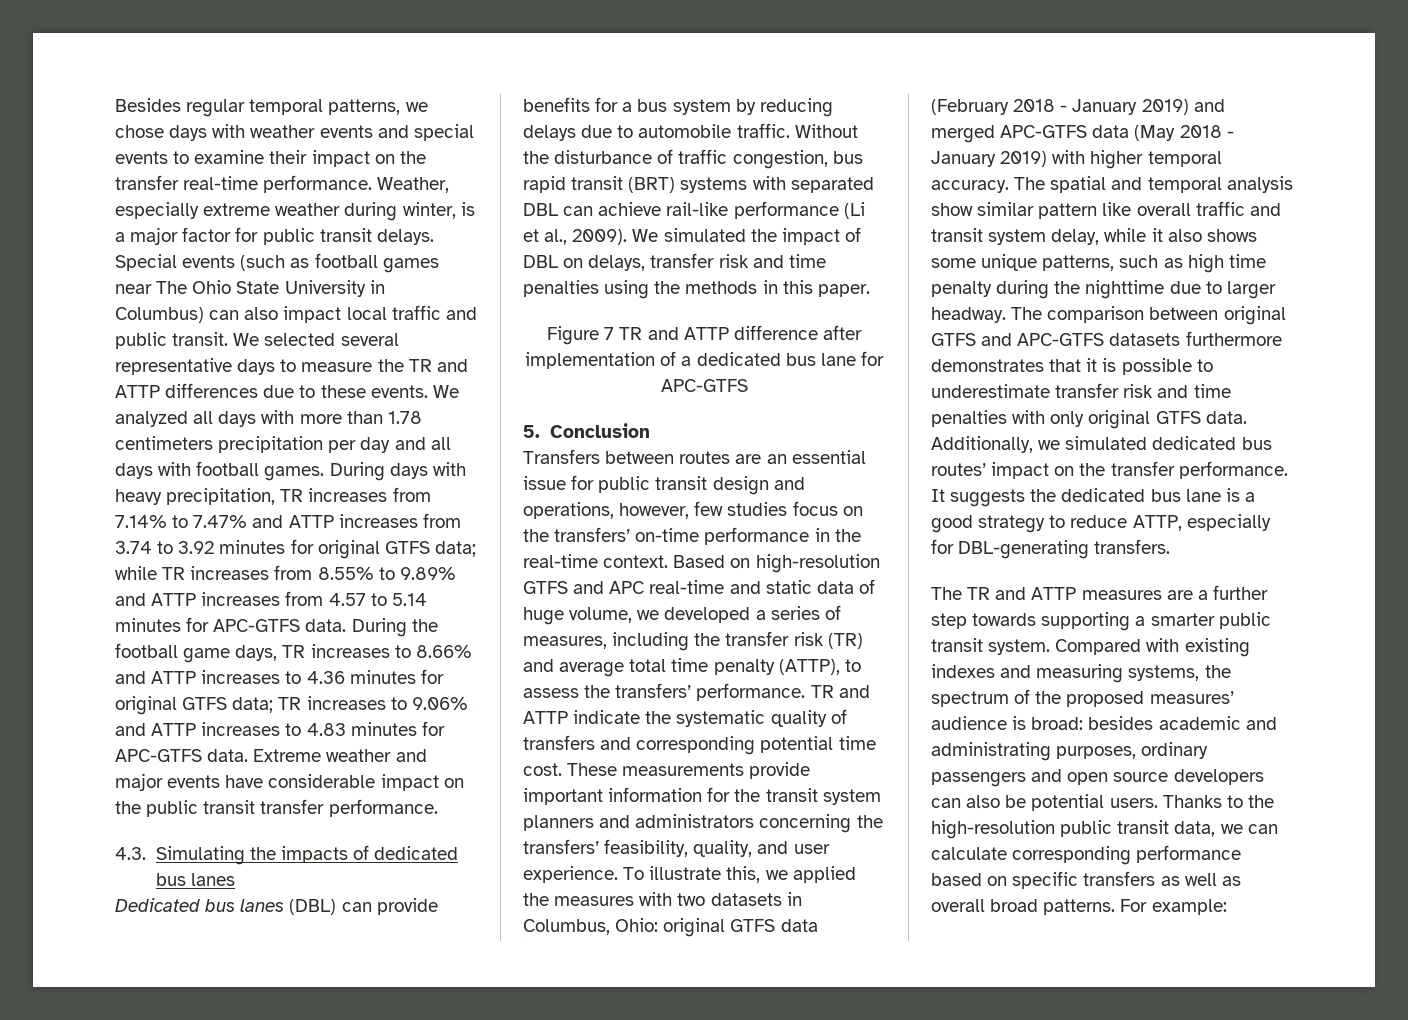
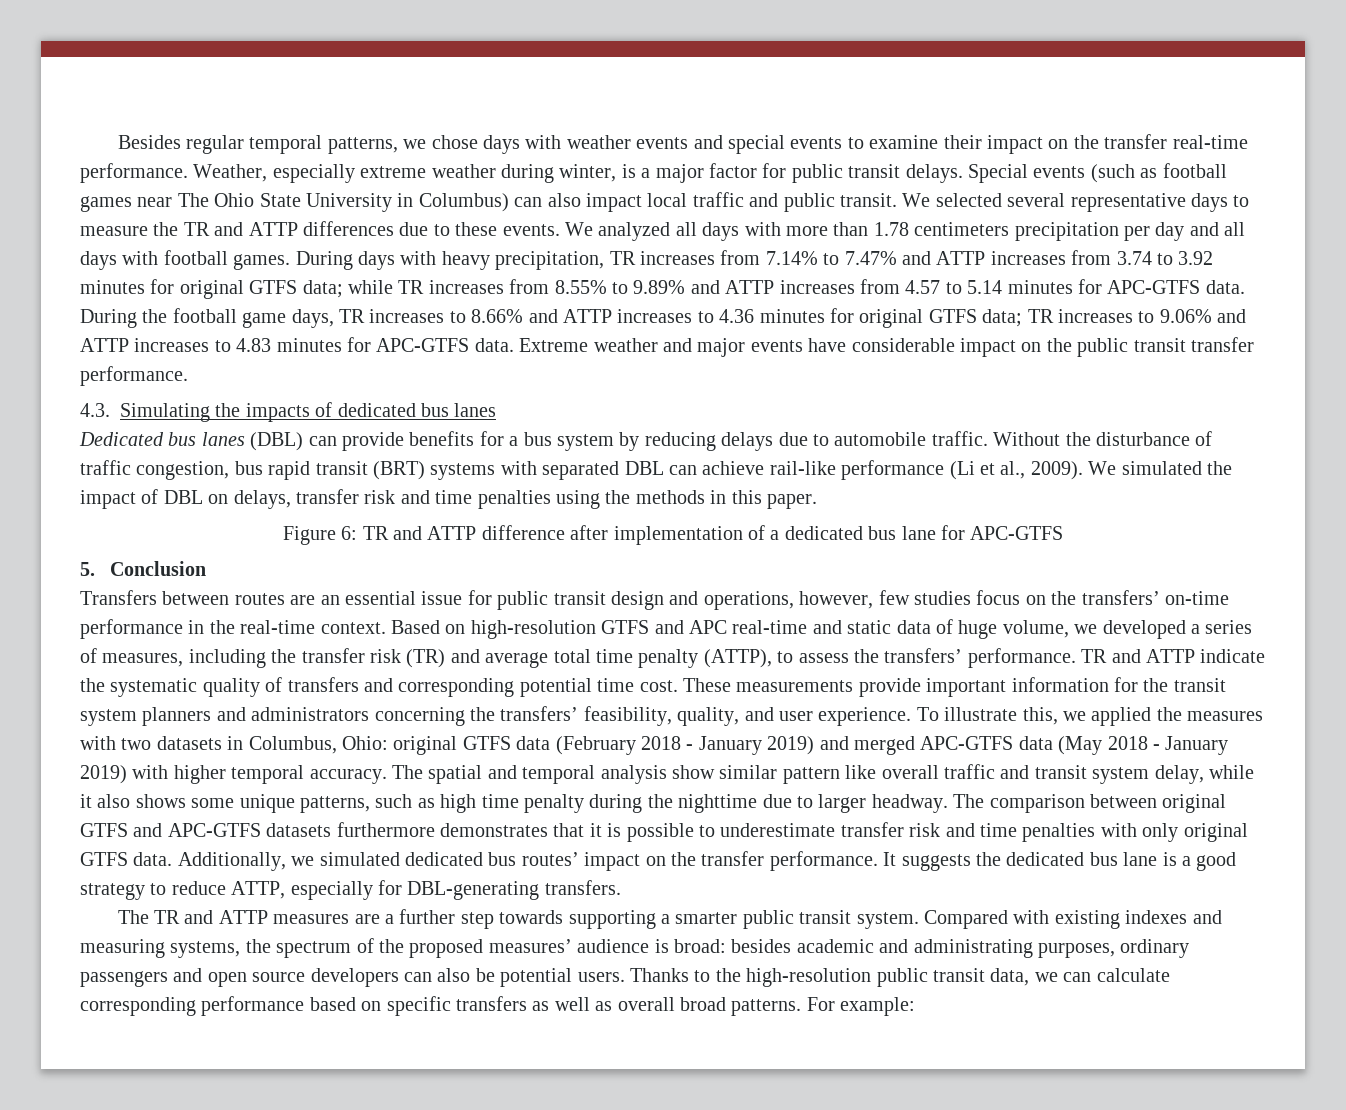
[604,327,615,340] 7 -> [341,526,358,540] 6:

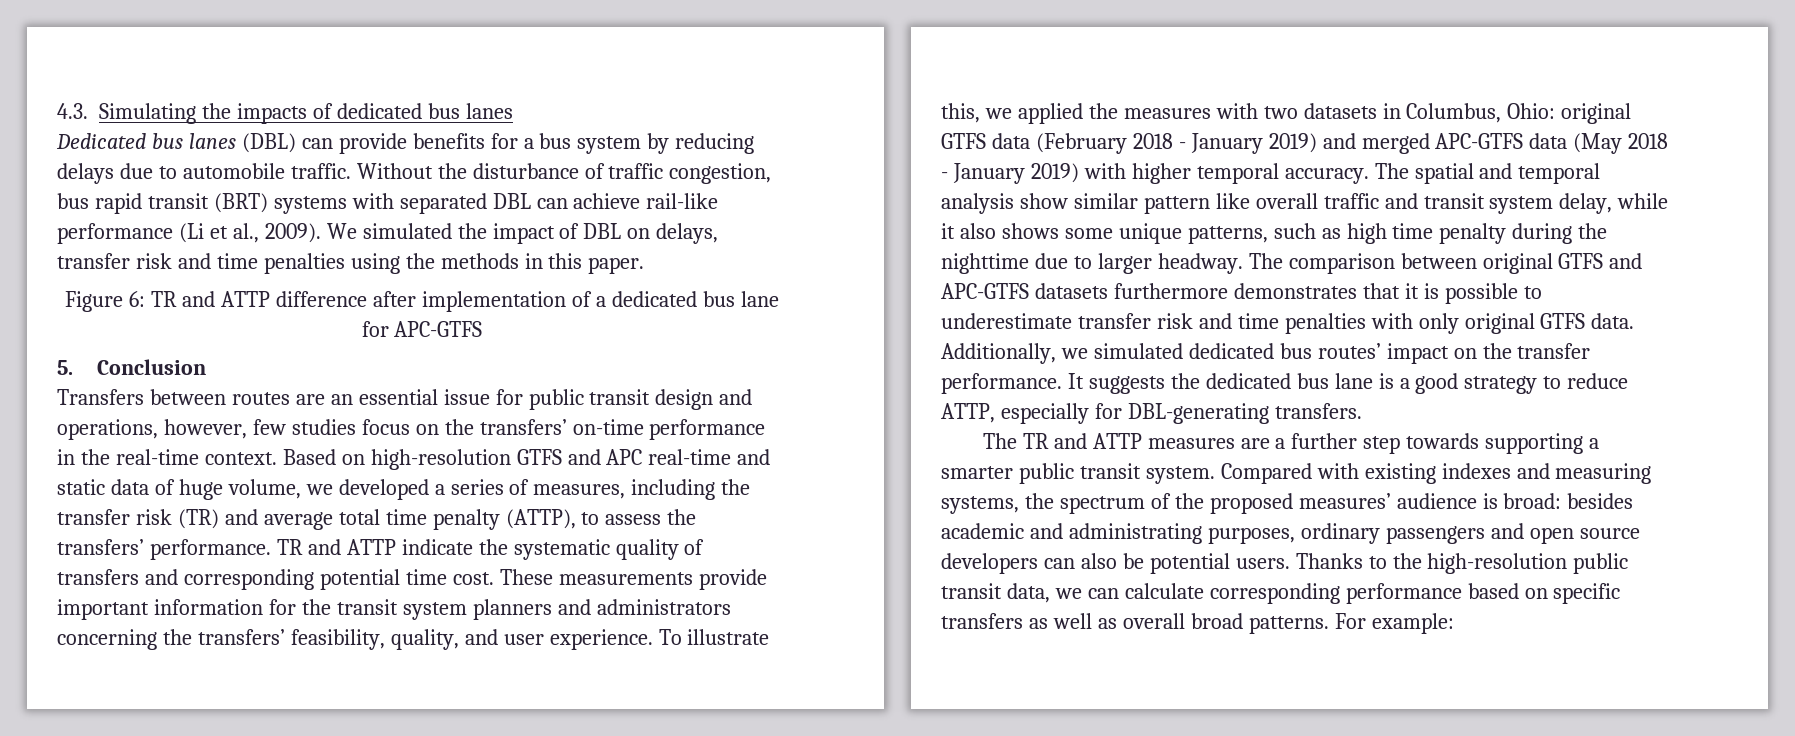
[117,134,1248,154] [80,163,1227,183] [80,192,1250,212] [80,221,1246,241] [80,250,1214,270] [80,279,1245,299] [80,308,1247,328] [80,337,1254,357] [80,366,188,386] Besides regular temporal patterns, we chose days with weather events and special events to examine their impact on the transfer real-time performance. Weather, especially extreme weather during winter, is a major factor for public transit delays. Special events (such as football games near The Ohio State University in Columbus) can also impact local traffic and public transit. We selected several representative days to measure the TR and ATTP differences due to these events. We analyzed all days with more than 1.78 centimeters precipitation per day and all days with football games. During days with heavy precipitation, TR increases from 7.14% to 7.47% and ATTP increases from 3.74 to 3.92 minutes for original GTFS data; while TR increases from 8.55% to 9.89% and ATTP increases from 4.57 to 5.14 minutes for APC-GTFS data. During the football game days, TR increases to 8.66% and ATTP increases to 4.36 minutes for original GTFS data; TR increases to 9.06% and ATTP increases to 4.83 minutes for APC-GTFS data. Extreme weather and major events have considerable impact on the public transit transfer performance. // -> (57, 111) none

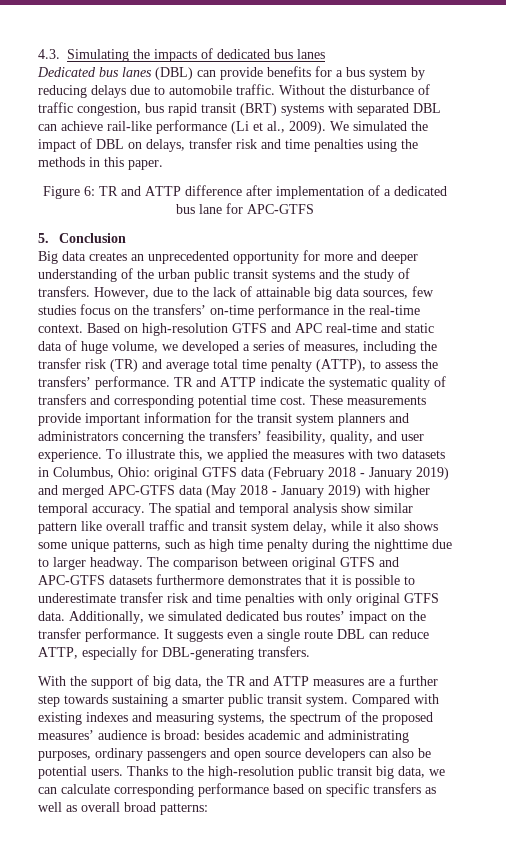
[57,389,753,410] [57,419,247,440] Transfers between routes are an essential issue for public transit design and operations, however, -> [38,250,418,264] [38,268,410,282] [38,286,408,300] Big data creates an unprecedented opportunity for more and deeper understanding of the urban public transit systems and the study of transfers. However, due to the lack of attainable big data sources,
[1170,373,1562,394] the dedicated bus lane is a good strategy to -> [227,629,388,642] even a single route DBL can
[982,433,1017,449] The -> [38,675,223,689] With the support of big data, the
[1485,433,1584,454] supporting -> [112,694,168,707] sustaining
(1002, 591) none -> [376,766,394,779] big
[1248,613,1454,634] patterns. For example: -> [160,803,208,815] patterns:

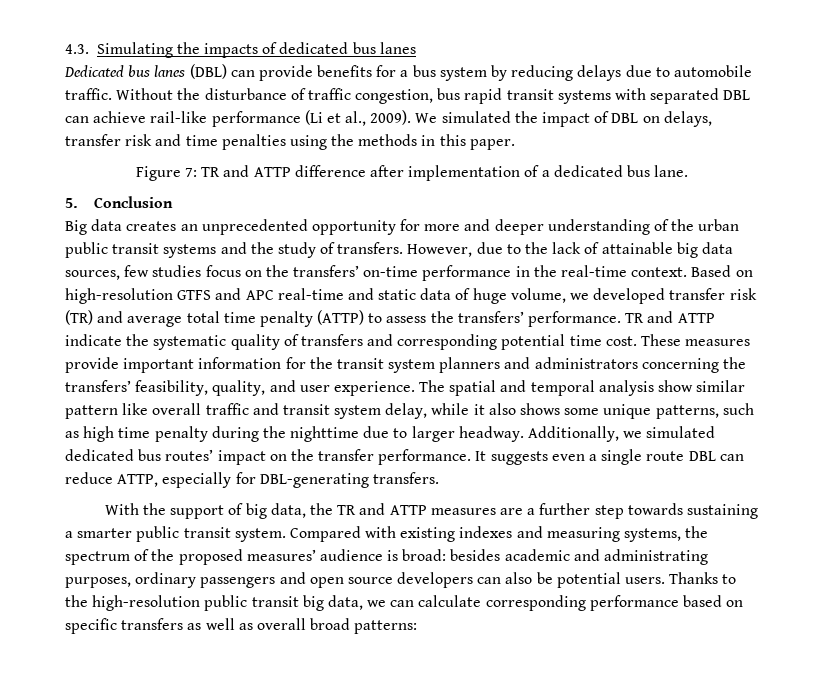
[240,103,277,116] (BRT) -> (554, 94) none
[84,186,95,196] 6: -> [185,168,198,177] 7:
[199,203,314,214] lane for APC-GTFS -> [654,165,689,177] lane.
[243,340,437,354] a series of measures, including the -> (666, 296) none
[316,359,366,372] (ATTP), -> [317,310,365,325] (ATTP)
[347,396,426,405] measurements -> [685,339,751,346] measures
[106,449,445,462] [38,467,449,480] [38,485,430,498] [38,503,145,516] To illustrate this, we applied the measures with two datasets in Columbus, Ohio: original GTFS data (February 2018 - January 2019) and merged APC-GTFS data (May 2018 - January 2019) with higher temporal accuracy. -> (415, 388) none
[147,557,399,570] [38,574,415,588] [38,592,439,606] [38,611,65,621] The comparison between original GTFS and APC-GTFS datasets furthermore demonstrates that it is possible to underestimate transfer risk and time penalties with only original GTFS data. -> (524, 434) none

